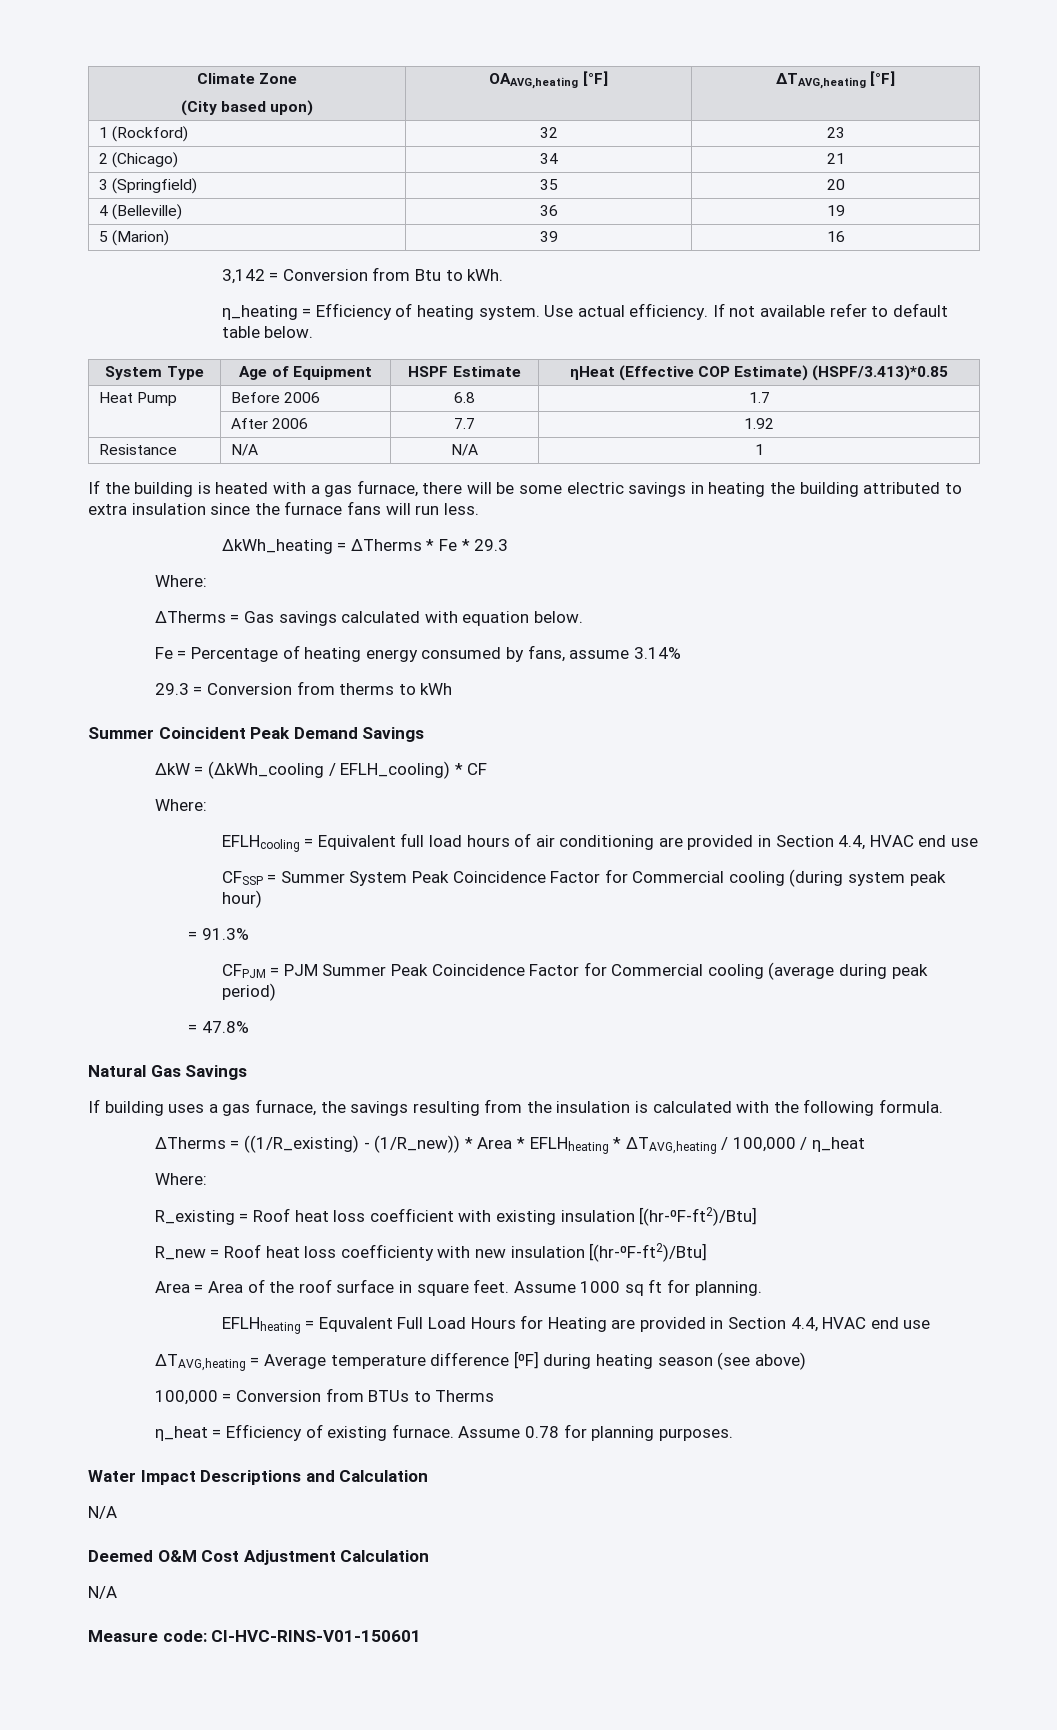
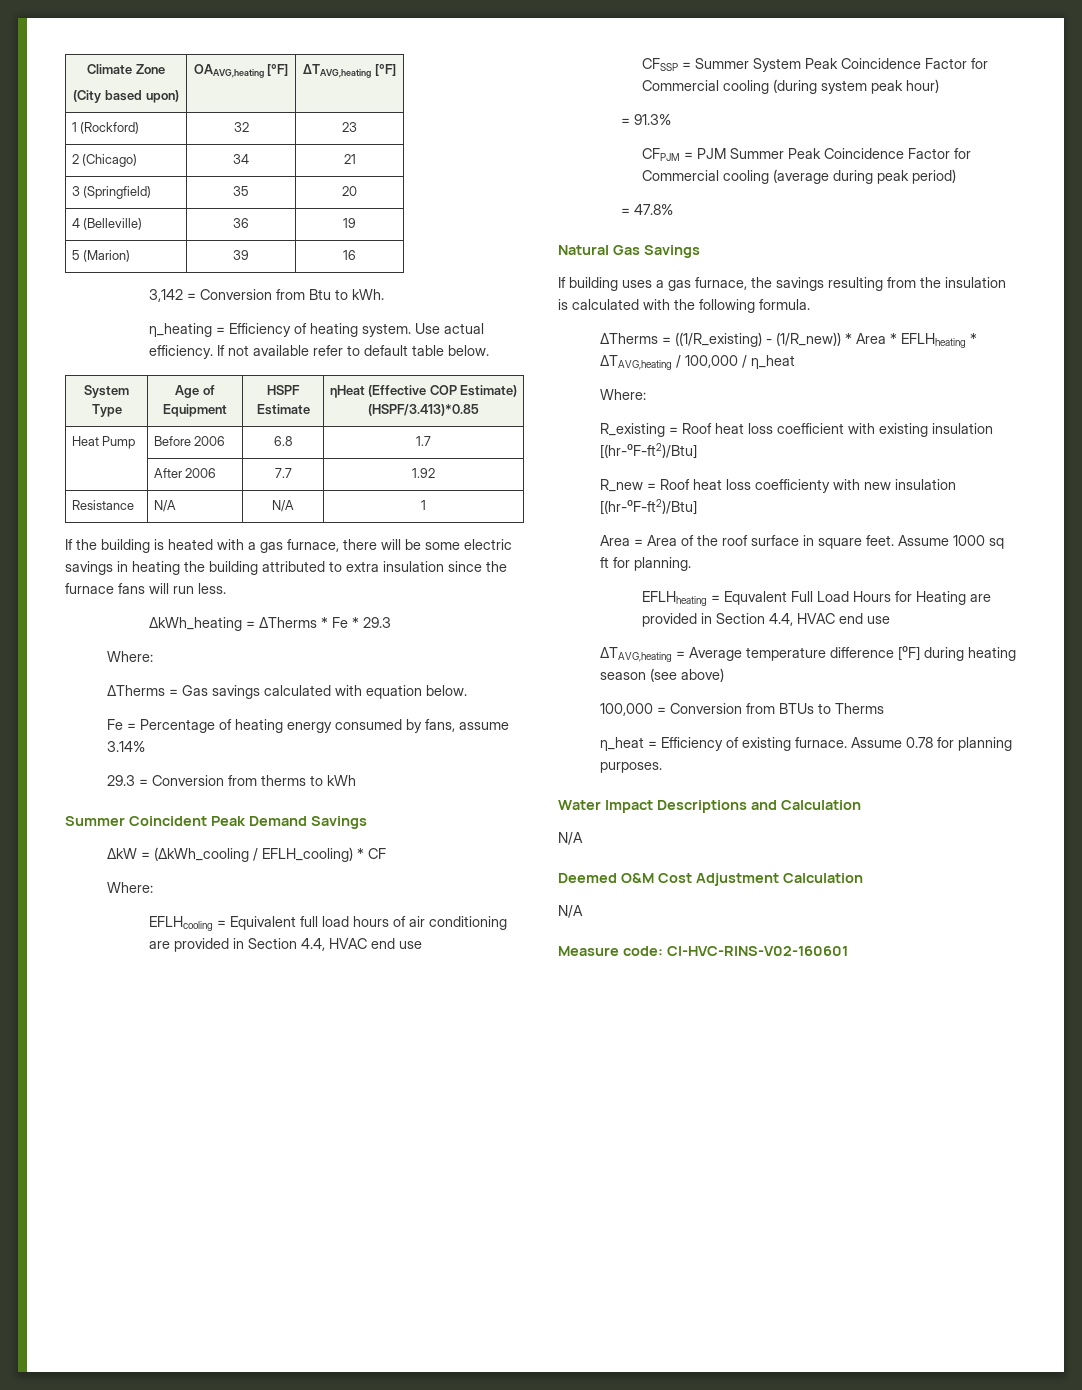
[211,1630,422,1642] CI-HVC-RINS-V01-150601 -> [666,946,848,956] CI-HVC-RINS-V02-160601

